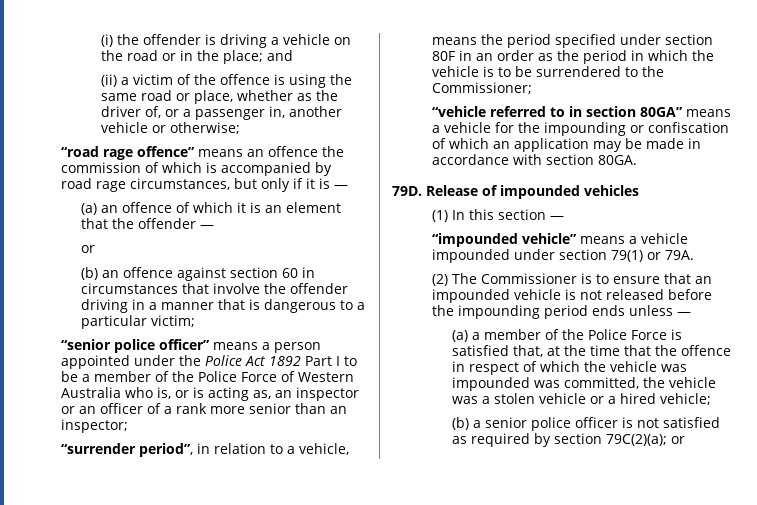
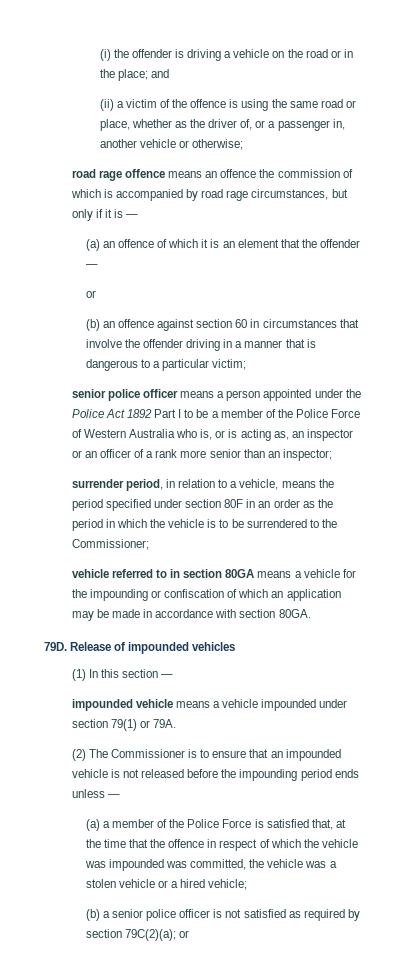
[60,146,195,160] “road rage offence” -> [71,169,166,181] road rage offence
[60,339,210,353] “senior police officer” -> [71,389,179,401] senior police officer
[60,443,193,457] “surrender period”, -> [71,479,163,491] surrender period,
[431,106,486,117] “vehicle -> [71,569,109,578] vehicle
[639,107,683,117] 80GA” -> [225,569,255,578] 80GA
[431,233,577,247] “impounded vehicle” -> [71,699,173,711] impounded vehicle

